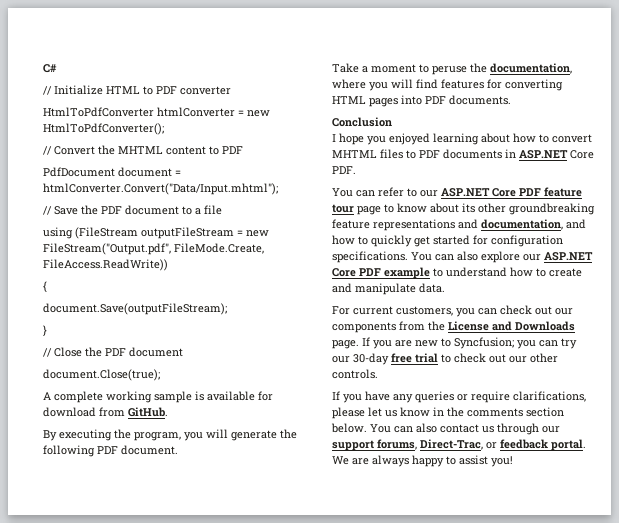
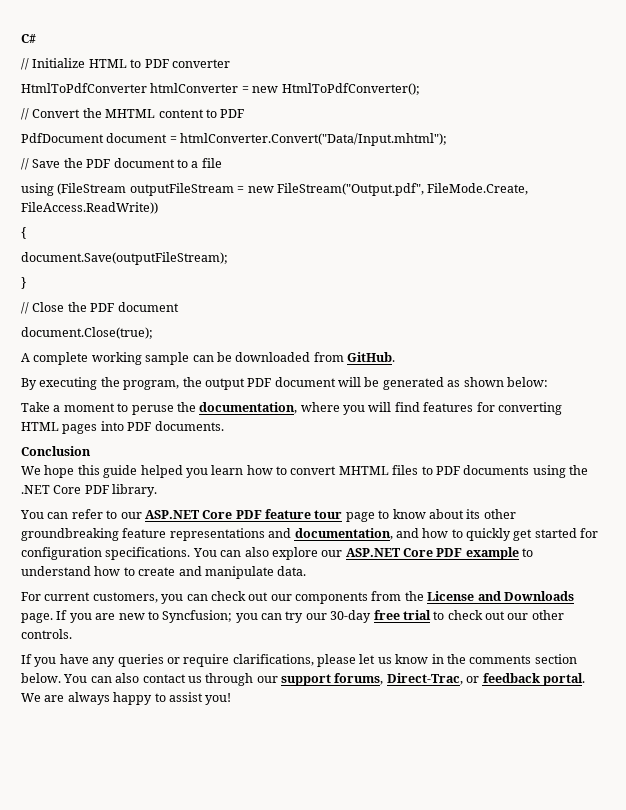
[195,391,273,401] [43,407,96,417] is available for download -> [192,352,311,362] can be downloaded
[184,429,297,441] [43,445,178,457] you will generate the following PDF document. -> [182,377,548,390] the output PDF document will be generated as shown below:
[332,133,510,145] I hope you enjoyed learning about -> [21,465,244,478] We hope this guide helped you learn
[505,149,594,159] [332,166,356,174] in ASP.NET Core PDF. -> [532,465,588,478] [21,484,158,497] using the .NET Core PDF library.

